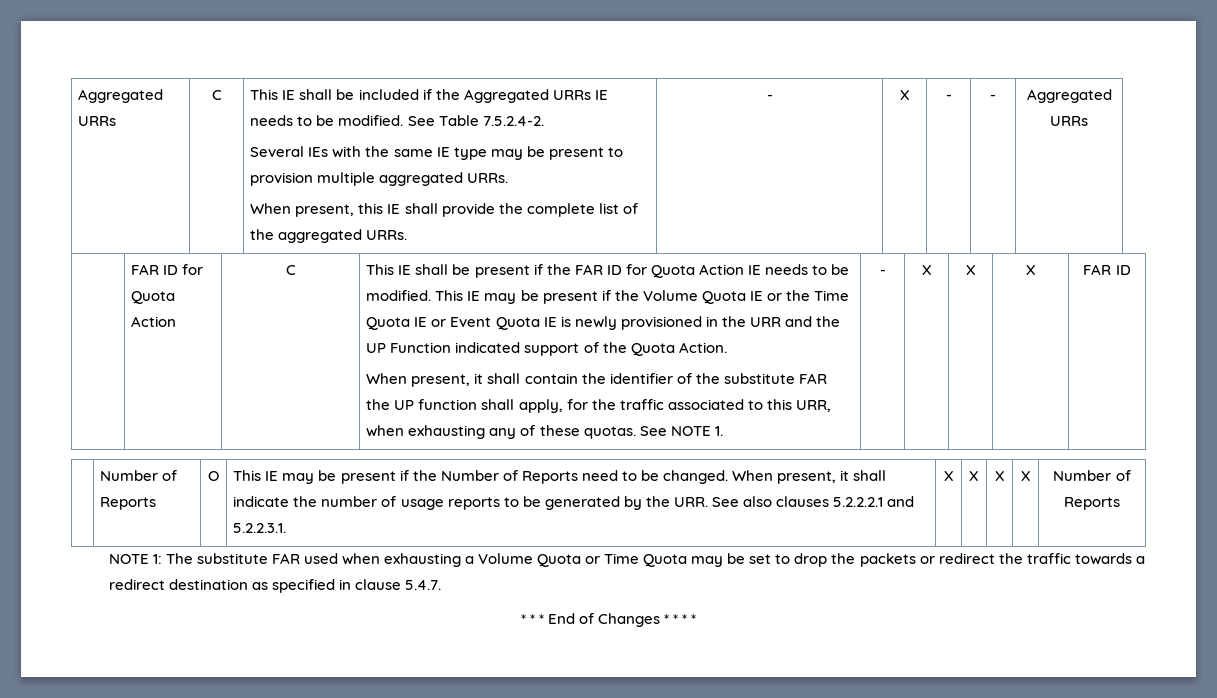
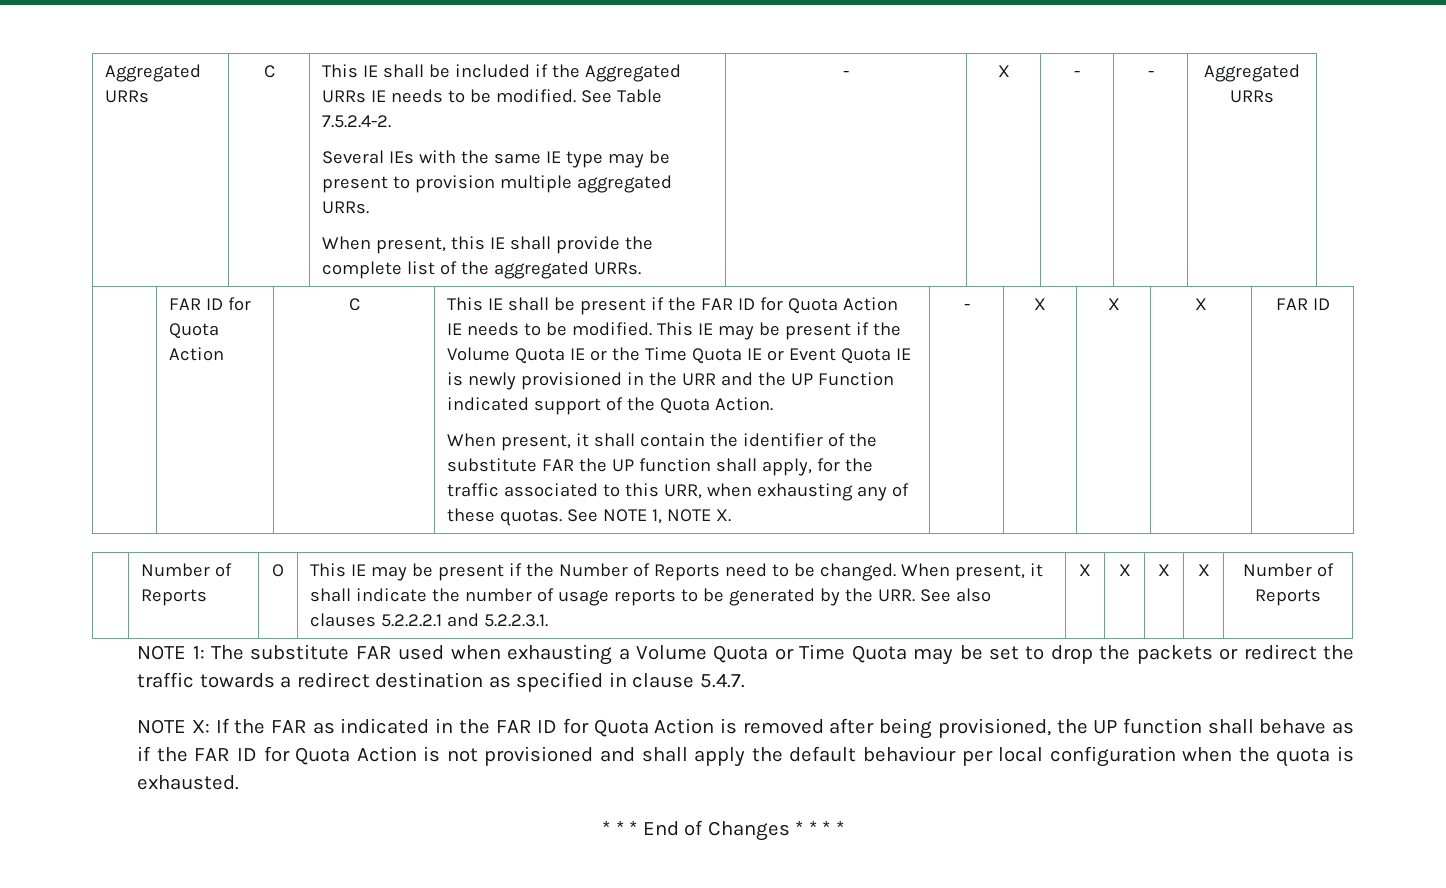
[714,426,723,436] 1. -> [652,509,732,524] 1, NOTE X.
(441, 585) none -> [137,718,1354,739] [137,746,1354,767] [137,775,240,790] // NOTE X: If the FAR as indicated in the FAR ID for Quota Action is removed after being provisioned, the UP function shall behave as if the FAR ID for Quota Action is not provisioned and shall apply the default behaviour per local configuration when the quota is exhausted.

